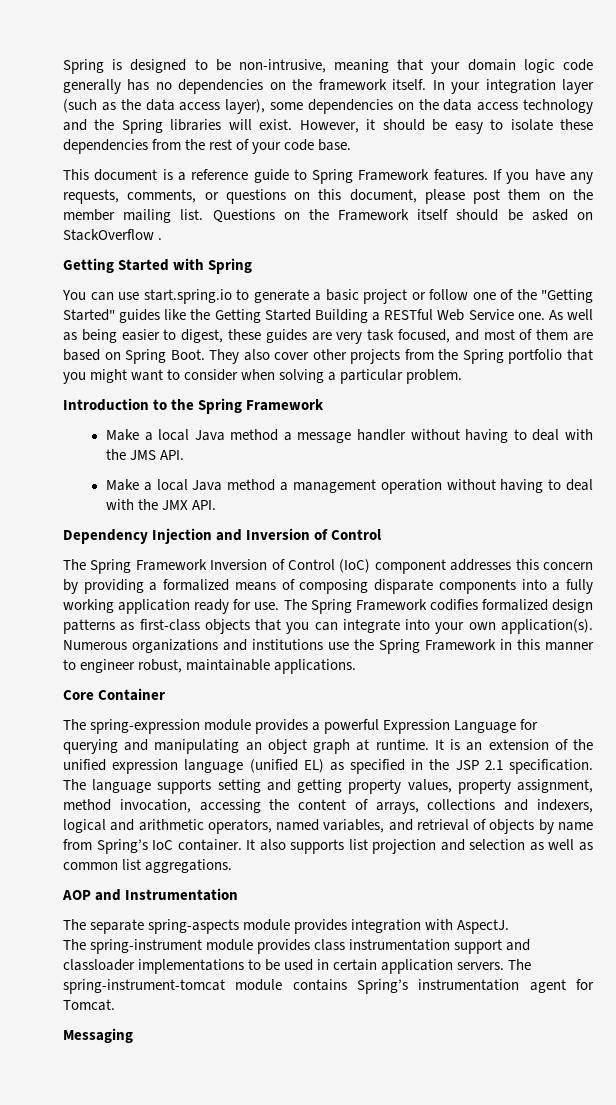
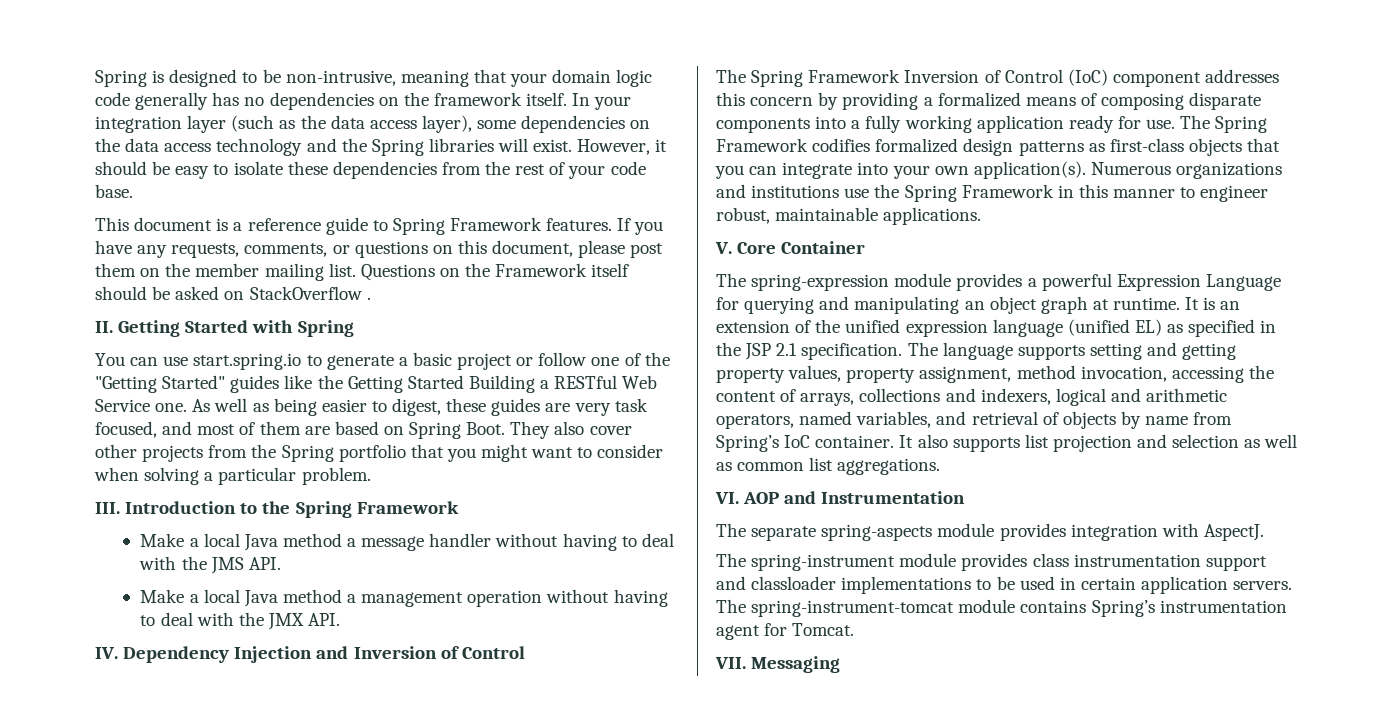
(163, 239) none -> [95,321,113,333] II.
(463, 376) none -> [95,502,120,514] III.
(217, 505) none -> [95,647,118,659] IV.
(357, 666) none -> [715,242,732,254] V.
(233, 866) none -> [715,492,739,504] VI.
(115, 1005) none -> [715,657,746,669] VII.

